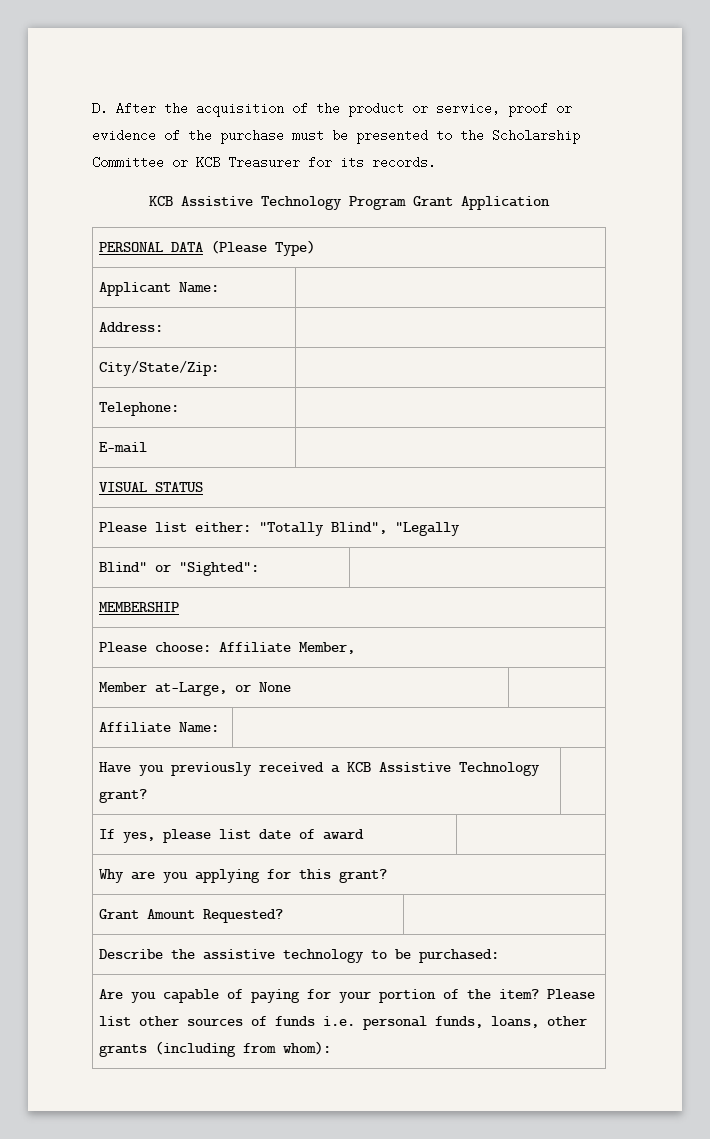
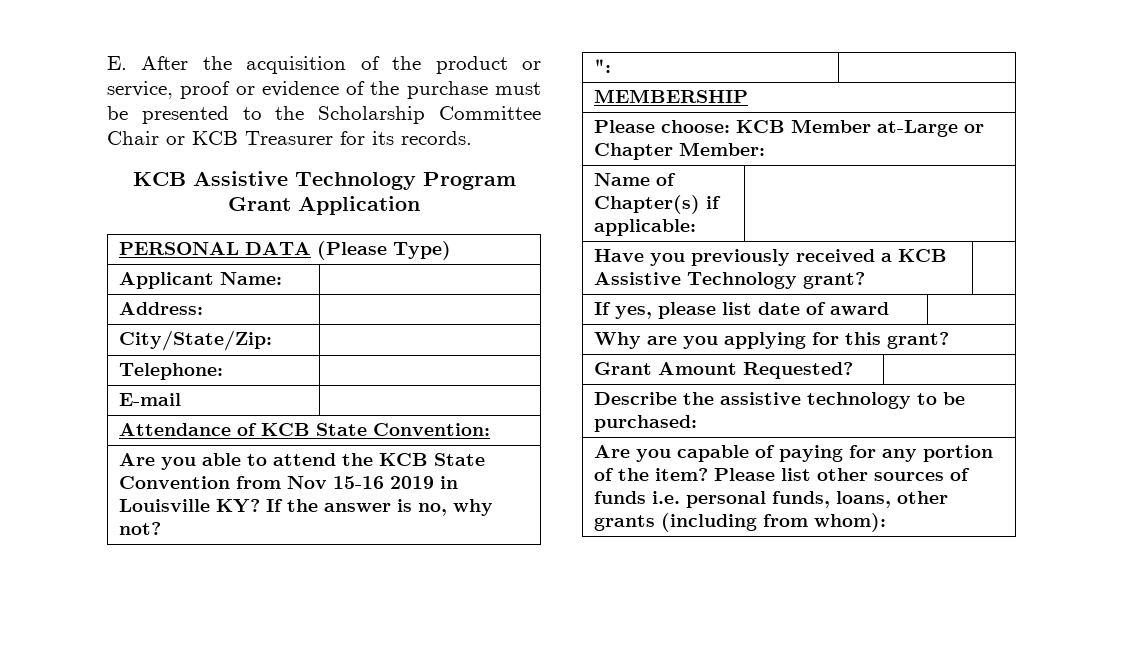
[92,102,108,115] D. -> [107,56,127,70] E.
(164, 162) none -> [107,131,159,145] Chair
[99,482,204,492] [99,522,461,536] [99,562,260,576] [99,602,180,612] [99,642,356,654] [99,682,292,696] [99,722,220,733] VISUAL STATUS // Please list either: "Totally Blind", "Legally // Blind" or "Sighted": | // MEMBERSHIP // Please choose: Affiliate Member, // Member at-Large, or None | // Affiliate Name: -> [119,423,491,436] [119,453,486,470] [119,476,459,489] [119,499,494,516] [119,522,162,535] [594,59,612,73] [594,89,749,103] [594,119,985,137] [594,142,766,160] [594,173,677,186] [594,195,722,214] [594,219,697,236] Attendance of KCB State Convention: // Are you able to attend the KCB State Convention from Nov 15-16 2019 in Louisville KY? If the answer is no, why not? // ": | // MEMBERSHIP // Please choose: KCB Member at-Large or Chapter Member: // Name of Chapter(s) if applicable:
[339,991,372,1003] your -> [882,449,918,462] any

